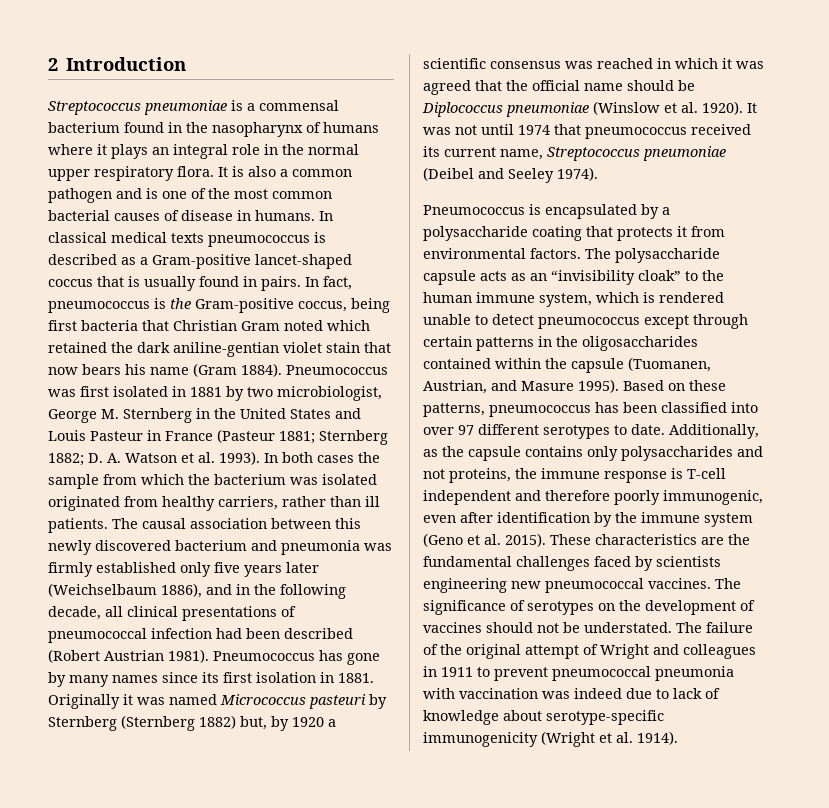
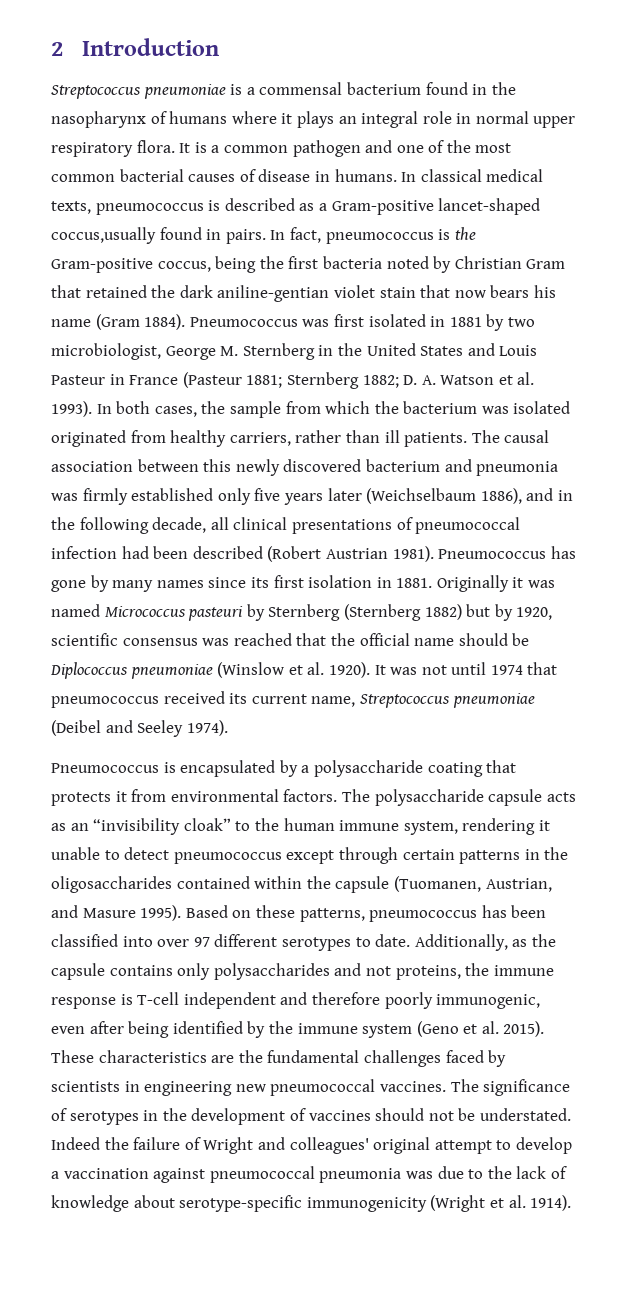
[282,144,304,155] the -> (472, 118) none
[248,166,276,177] also -> (207, 147) none
[146,188,158,199] is -> (393, 146) none
[171,233,204,243] texts -> [51,201,91,214] texts,
[48,276,196,291] coccus that is usually -> [51,227,156,244] coccus,usually
(390, 305) none -> [259,256,284,269] the
[142,320,370,331] that Christian Gram noted which -> [386,256,566,273] [51,285,81,298] noted by Christian Gram that
[317,455,354,463] cases -> [154,406,197,417] cases,
[240,716,336,731] [423,58,764,69] [423,80,471,95] but, by 1920 a scientific consensus was reached in which it was agreed -> [466,604,553,621] [51,633,292,646] but by 1920, scientific consensus was reached
[596,292,724,303] which is rendered -> [462,818,550,835] rendering it
[497,512,590,523] identification -> [128,1021,243,1038] being identified
(721, 561) none -> [124,1081,140,1092] in
[598,603,615,611] on -> [143,1110,159,1121] in
[676,622,753,633] [423,644,756,659] [423,666,734,681] [423,688,622,699] The failure of the original attempt of Wright and colleagues in 1911 to prevent pneumococcal pneumonia with vaccination was indeed -> [51,1137,572,1154] [51,1166,433,1183] Indeed the failure of Wright and colleagues' original attempt to develop a vaccination against pneumococcal pneumonia was
(669, 694) none -> [487,1166,512,1179] the

